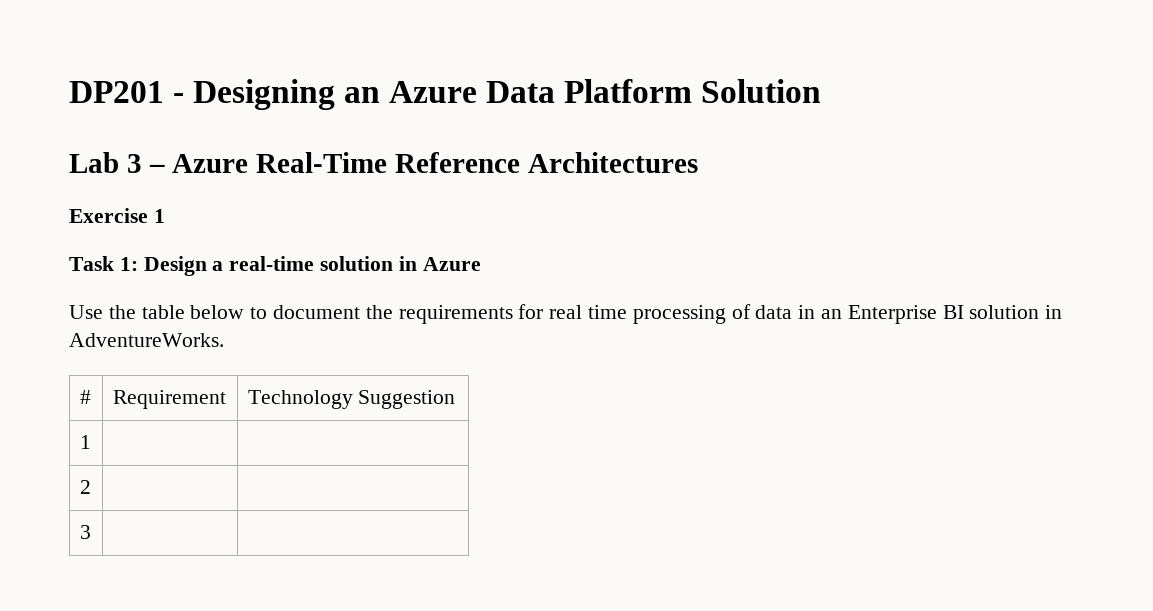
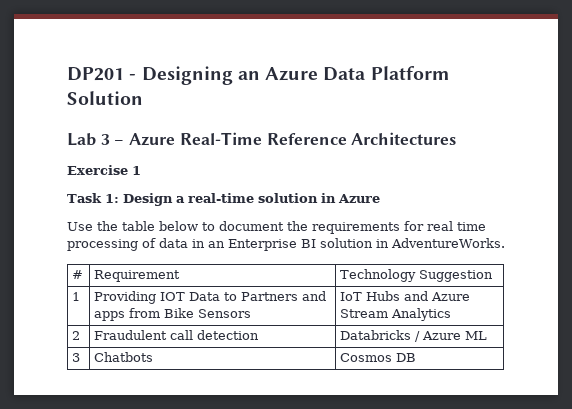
[79,480,91,494] [79,525,91,539] | // 2 | | // 3 | | -> [94,291,327,304] [94,308,252,321] [340,291,471,301] [340,308,452,321] [72,331,81,340] [94,330,260,340] [340,330,488,342] [72,353,81,362] [94,352,154,362] [340,353,417,362] Providing IOT Data to Partners and apps from Bike Sensors | IoT Hubs and Azure Stream Analytics // 2 | Fraudulent call detection | Databricks / Azure ML // 3 | Chatbots | Cosmos DB

